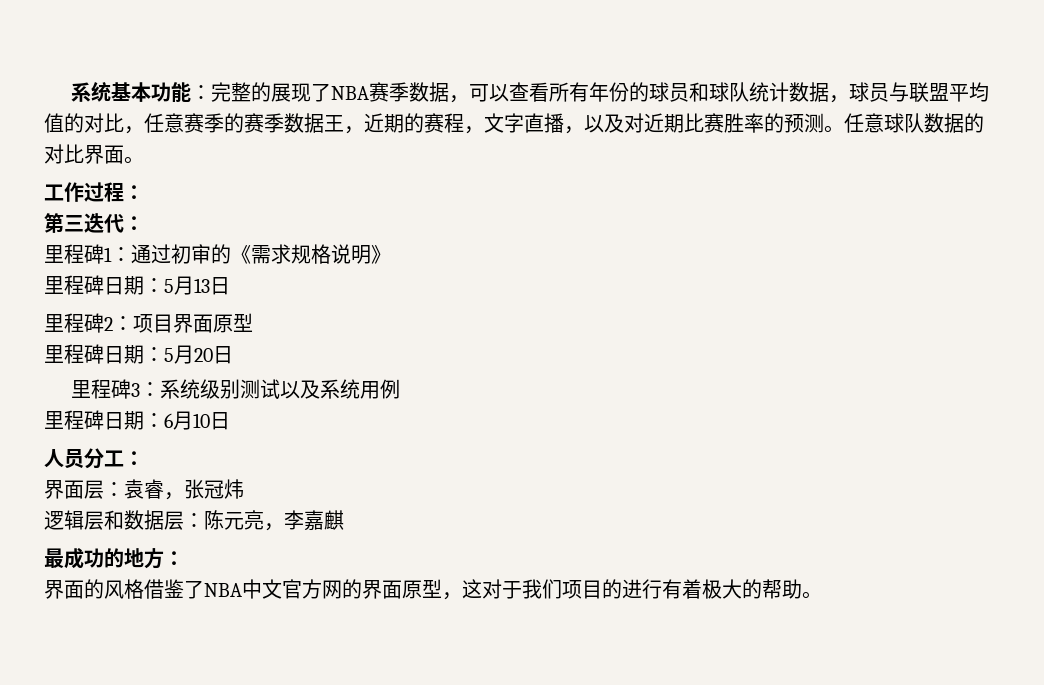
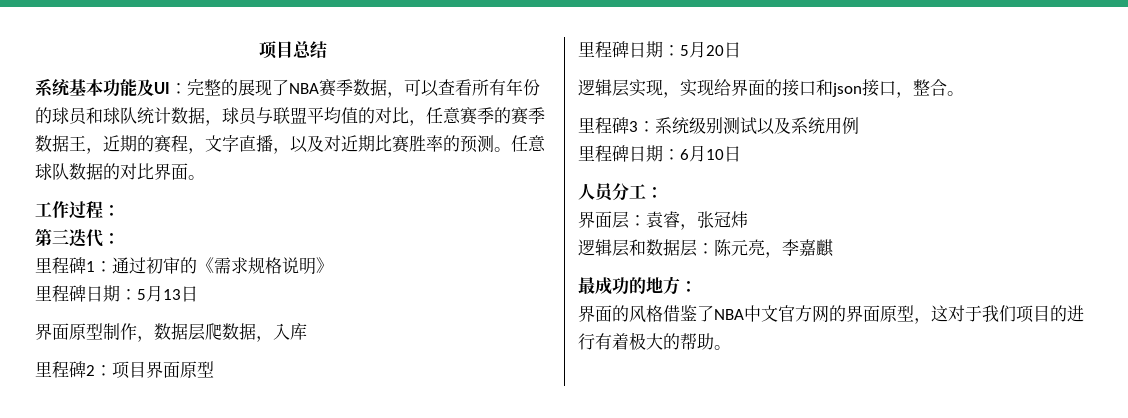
(70, 92) none -> [258,41,327,59] 项目总结 //
(191, 92) none -> [137,79,170,96] 及UI
(230, 286) none -> [35,323,307,342] // 界面原型制作，数据层爬数据，入库
(233, 355) none -> [578,79,964,98] // 逻辑层实现，实现给界面的接口和json接口，整合。

